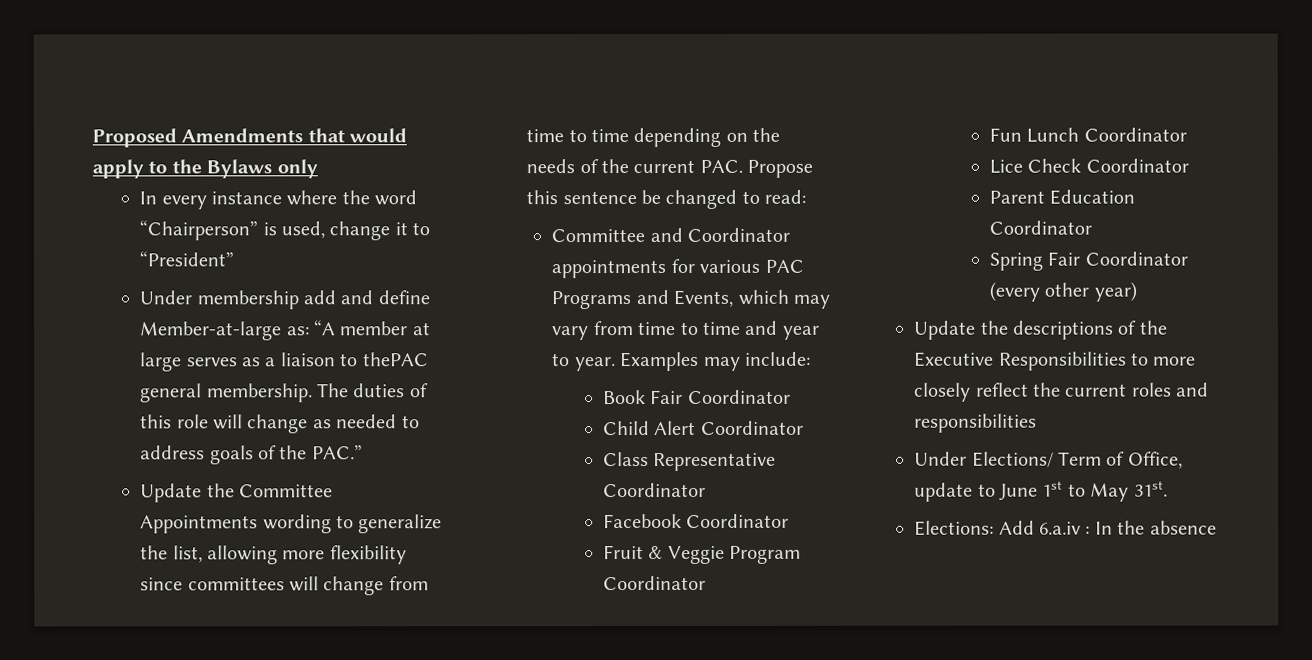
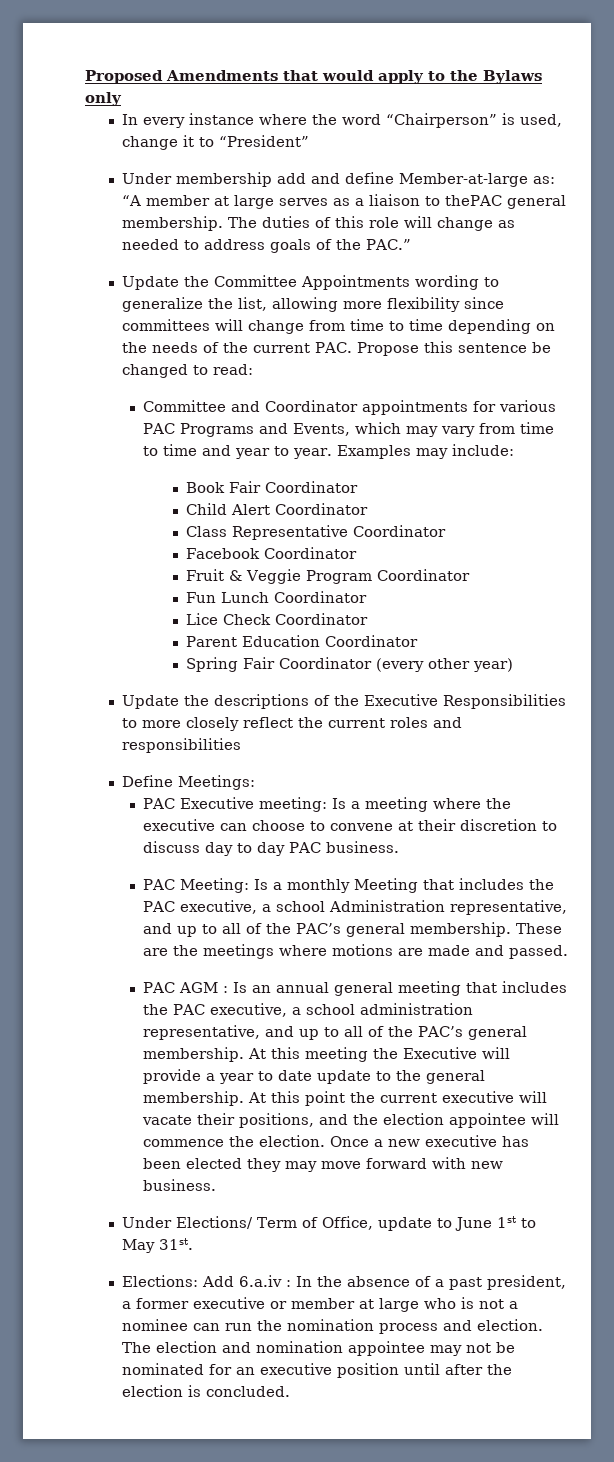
(1038, 423) none -> [122,775,256,790] [143,797,512,812] [143,819,558,831] [143,841,400,856] [143,878,555,893] [143,900,568,915] [143,922,563,937] [143,944,569,959] [143,981,568,996] [143,1003,474,1017] [143,1025,528,1040] [143,1047,511,1062] [143,1069,486,1084] [143,1091,548,1106] [142,1113,560,1128] [143,1135,530,1147] [143,1157,504,1172] [143,1179,217,1191] // Define Meetings: // PAC Executive meeting: Is a meeting where the executive can choose to convene at their discretion to discuss day to day PAC business. // PAC Meeting: Is a monthly Meeting that includes the PAC executive, a school Administration representative, and up to all of the PAC’s general membership. These are the meetings where motions are made and passed. // PAC AGM : Is an annual general meeting that includes the PAC executive, a school administration representative, and up to all of the PAC’s general membership. At this meeting the Executive will provide a year to date update to the general membership. At this point the current executive will vacate their positions, and the election appointee will commence the election. Once a new executive has been elected they may move forward with new business.
(1217, 527) none -> [415,1275,567,1290] [122,1297,519,1312] [122,1319,544,1334] [122,1341,516,1356] [122,1363,513,1378] [122,1385,291,1397] of a past president, a former executive or member at large who is not a nominee can run the nomination process and election. The election and nomination appointee may not be nominated for an executive position until after the election is concluded.

